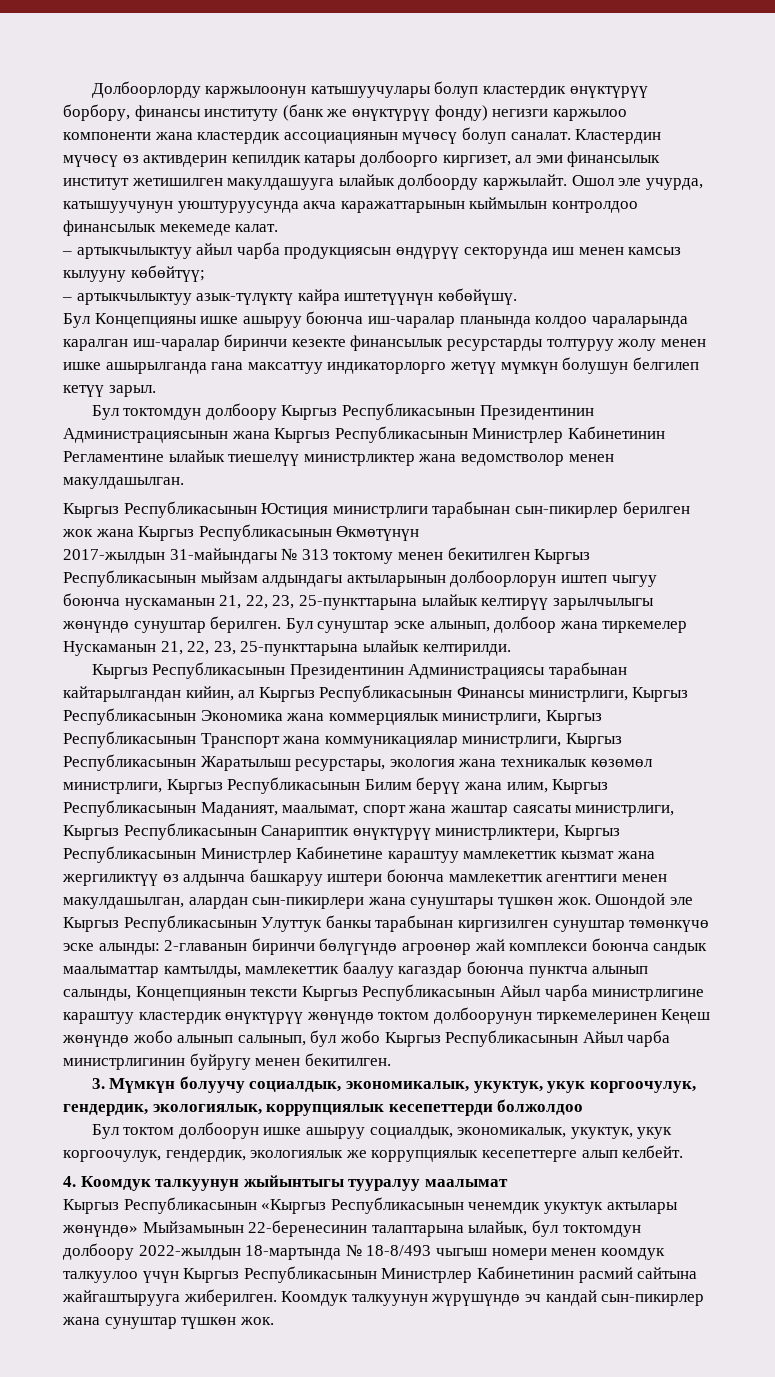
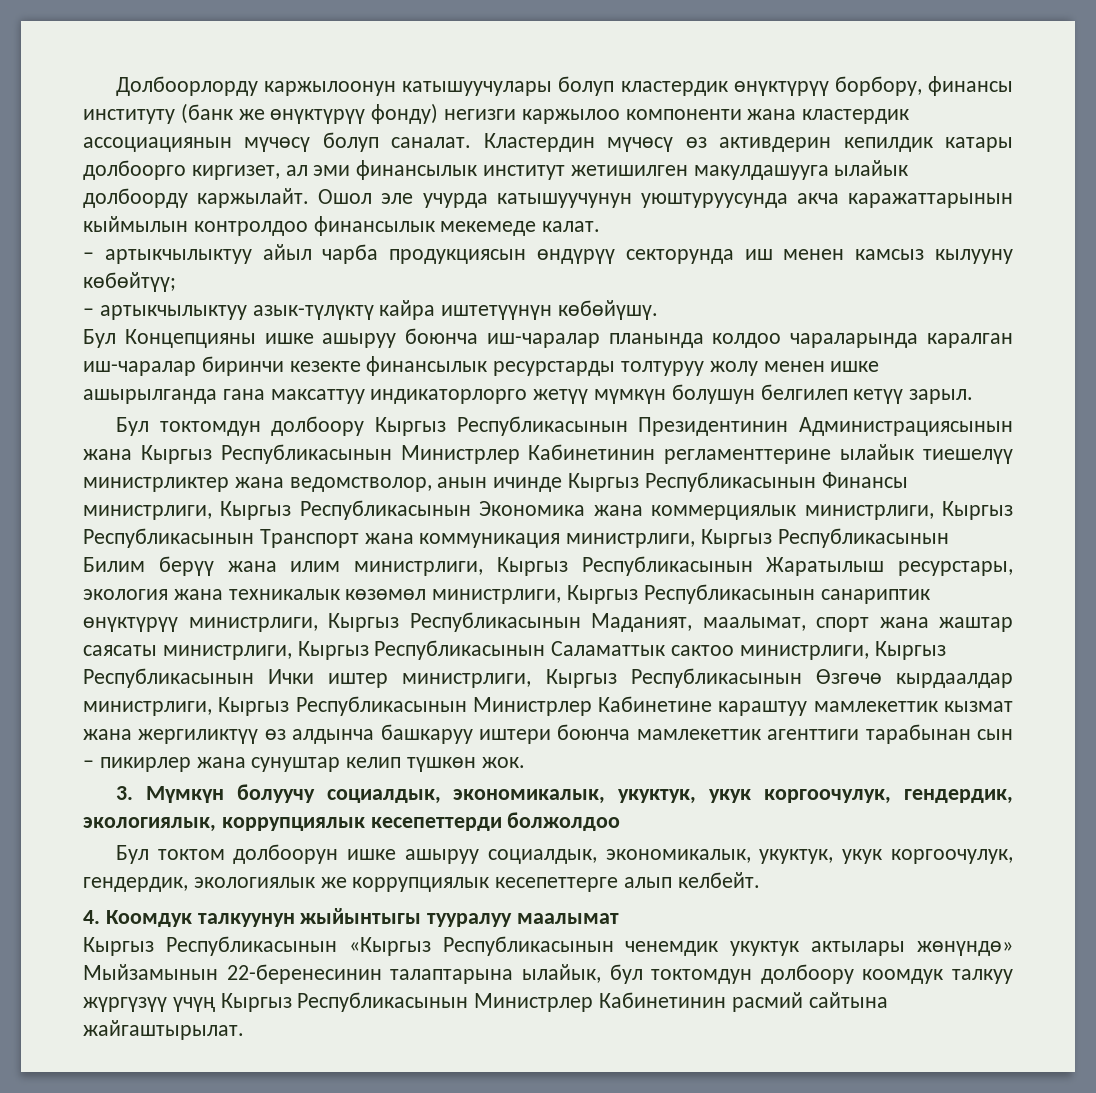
[645,178,703,190] учурда, -> [422,193,488,208] учурда
[63,451,164,462] Регламентине -> [664,449,832,464] регламенттерине
[460,454,614,466] [63,477,184,489] [63,501,690,518] [62,524,420,541] [63,547,591,564] [63,570,657,587] [63,593,654,610] [62,616,688,633] [63,640,511,656] [91,662,627,679] [63,686,256,702] ведомстволор менен макулдашылган. // Кыргыз Республикасынын Юстиция министрлиги тарабынан сын-пикирлер берилген жок жана Кыргыз Республикасынын Өкмөтүнүн // 2017-жылдын 31-майындагы № 313 токтому менен бекитилген Кыргыз Республикасынын мыйзам алдындагы актыларынын долбоорлорун иштеп чыгуу боюнча нускаманын 21, 22, 23, 25-пункттарына ылайык келтирүү зарылчылыгы жөнүндө сунуштар берилген. Бул сунуштар эске алынып, долбоор жана тиркемелер Нускаманын 21, 22, 23, 25-пункттарына ылайык келтирилди. // Кыргыз Республикасынын Президентинин Администрациясы тарабынан кайтарылгандан кийин, ал -> [289,477,563,492] ведомстволор, анын ичинде
[324,736,458,748] коммуникациялар -> [419,528,949,548] [83,556,341,576] коммуникация министрлиги, Кыргыз Республикасынын Билим берүү жана илим
[364,777,548,794] Билим берүү жана илим, -> [820,589,930,604] [83,617,318,632] санариптик өнүктүрүү министрлиги,
[261,825,560,840] Санариптик өнүктүрүү министрликтери, -> [551,641,946,660] [83,668,1013,688] [83,701,212,716] Саламаттык сактоо министрлиги, Кыргыз Республикасынын Ички иштер министрлиги, Кыргыз Республикасынын Өзгөчө кырдаалдар министрлиги,
[621,874,667,882] [63,893,693,909] [63,915,710,932] [63,938,708,955] [63,961,649,978] [63,984,705,1001] [63,1007,711,1024] [62,1030,671,1047] [63,1053,391,1070] менен макулдашылган, алардан сын-пикирлери жана сунуштары түшкөн жок. Ошондой эле Кыргыз Республикасынын Улуттук банкы тарабынан киргизилген сунуштар төмөнкүчө эске алынды: 2-главанын биринчи бөлүгүндө агроөнөр жай комплекси боюнча сандык маалыматтар камтылды, мамлекеттик баалуу кагаздар боюнча пунктча алынып салынды, Концепциянын тексти Кыргыз Республикасынын Айыл чарба министрлигине караштуу кластердик өнүктүрүү жөнүндө токтом долбоорунун тиркемелеринен Кеңеш жөнүндө жобо алынып салынып, бул жобо Кыргыз Республикасынын Айыл чарба министрлигинин буйругу менен бекитилген. -> [865,724,1013,744] [83,757,525,772] тарабынан сын – пикирлер жана сунуштар келип түшкөн жок.
[138,1244,665,1260] [63,1271,179,1283] 2022-жылдын 18-мартында № 18-8/493 чыгыш номери менен коомдук талкуулоо үчүн -> [862,969,1013,984] [83,997,215,1012] коомдук талкуу жүргүзүү үчүң
[62,1289,705,1306] [62,1317,274,1329] жайгаштырууга жиберилген. Коомдук талкуунун жүрүшүндө эч кандай сын-пикирлер жана сунуштар түшкөн жок. -> [83,1020,244,1040] жайгаштырылат.

